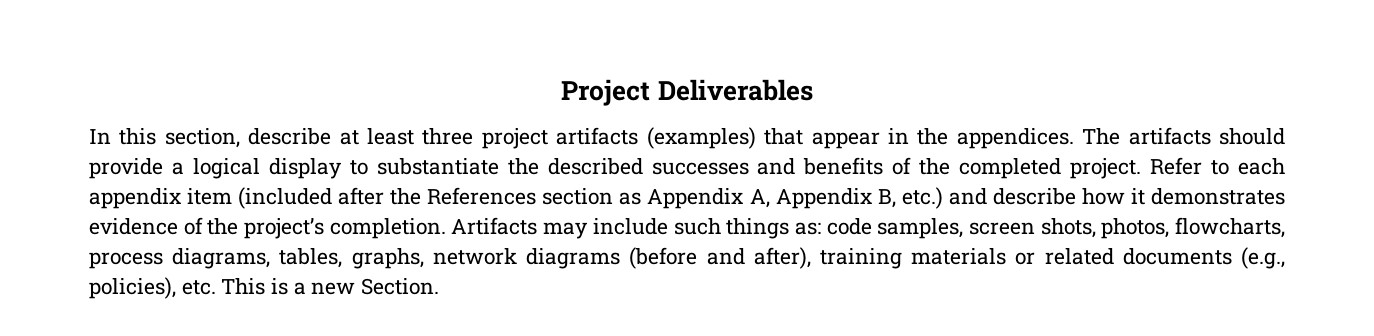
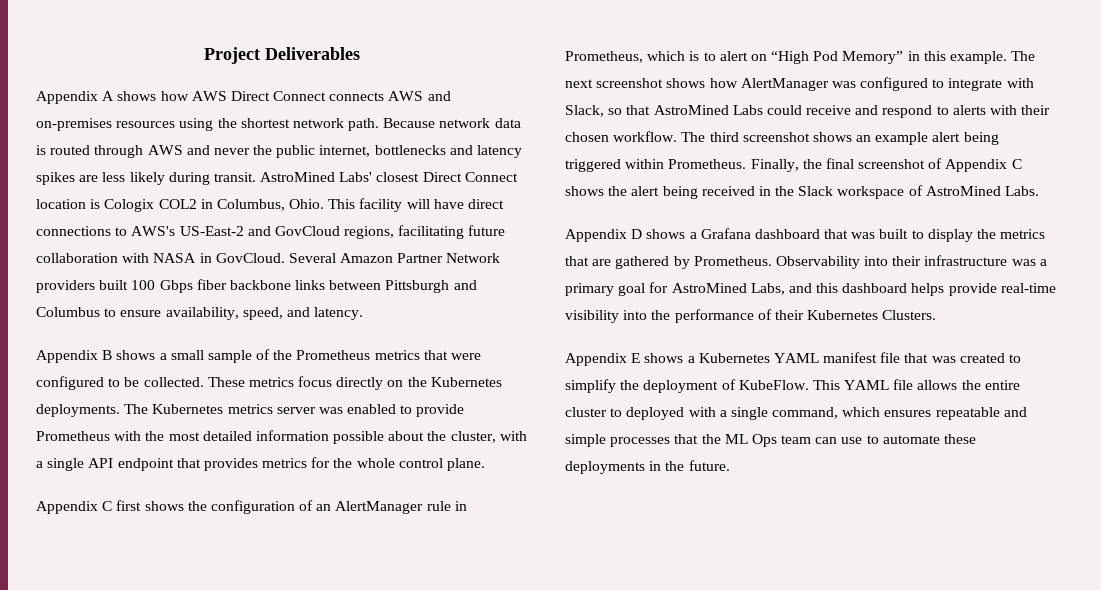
[89,127,1285,149] [89,157,1285,179] [89,187,1285,209] [89,217,1285,239] [89,247,1285,269] [89,277,440,299] In this section, describe at least three project artifacts (examples) that appear in the appendices. The artifacts should provide a logical display to substantiate the described successes and benefits of the completed project. Refer to each appendix item (included after the References section as Appendix A, Appendix B, etc.) and describe how it demonstrates evidence of the project’s completion. Artifacts may include such things as: code samples, screen shots, photos, flowcharts, process diagrams, tables, graphs, network diagrams (before and after), training materials or related documents (e.g., policies), etc. This is a new Section. -> [36,91,451,104] [36,118,521,131] [36,145,523,158] [36,172,518,185] [36,198,505,212] [36,225,506,239] [36,253,501,263] [36,279,477,293] [36,307,364,320] [36,349,482,363] [36,376,502,390] [36,404,465,417] [36,430,527,444] [36,457,486,471] [36,500,467,514] [565,51,1036,64] [565,77,1034,91] [565,105,1051,118] [565,131,999,145] [565,158,1022,172] [565,185,1040,199] [565,228,1046,242] [565,255,1047,269] [565,282,1056,296] [565,309,937,323] [565,352,1022,366] [565,379,1020,393] [565,407,1027,420] [565,434,977,447] [565,460,730,474] Appendix A shows how AWS Direct Connect connects AWS and on-premises resources using the shortest network path. Because network data is routed through AWS and never the public internet, bottlenecks and latency spikes are less likely during transit. AstroMined Labs' closest Direct Connect location is Cologix COL2 in Columbus, Ohio. This facility will have direct connections to AWS's US-East-2 and GovCloud regions, facilitating future collaboration with NASA in GovCloud. Several Amazon Partner Network providers built 100 Gbps fiber backbone links between Pittsburgh and Columbus to ensure availability, speed, and latency. // Appendix B shows a small sample of the Prometheus metrics that were configured to be collected. These metrics focus directly on the Kubernetes deployments. The Kubernetes metrics server was enabled to provide Prometheus with the most detailed information possible about the cluster, with a single API endpoint that provides metrics for the whole control plane. // Appendix C first shows the configuration of an AlertManager rule in Prometheus, which is to alert on “High Pod Memory” in this example. The next screenshot shows how AlertManager was configured to integrate with Slack, so that AstroMined Labs could receive and respond to alerts with their chosen workflow. The third screenshot shows an example alert being triggered within Prometheus. Finally, the final screenshot of Appendix C shows the alert being received in the Slack workspace of AstroMined Labs. // Appendix D shows a Grafana dashboard that was built to display the metrics that are gathered by Prometheus. Observability into their infrastructure was a primary goal for AstroMined Labs, and this dashboard helps provide real-time visibility into the performance of their Kubernetes Clusters. // Appendix E shows a Kubernetes YAML manifest file that was created to simplify the deployment of KubeFlow. This YAML file allows the entire cluster to deployed with a single command, which ensures repeatable and simple processes that the ML Ops team can use to automate these deployments in the future.

